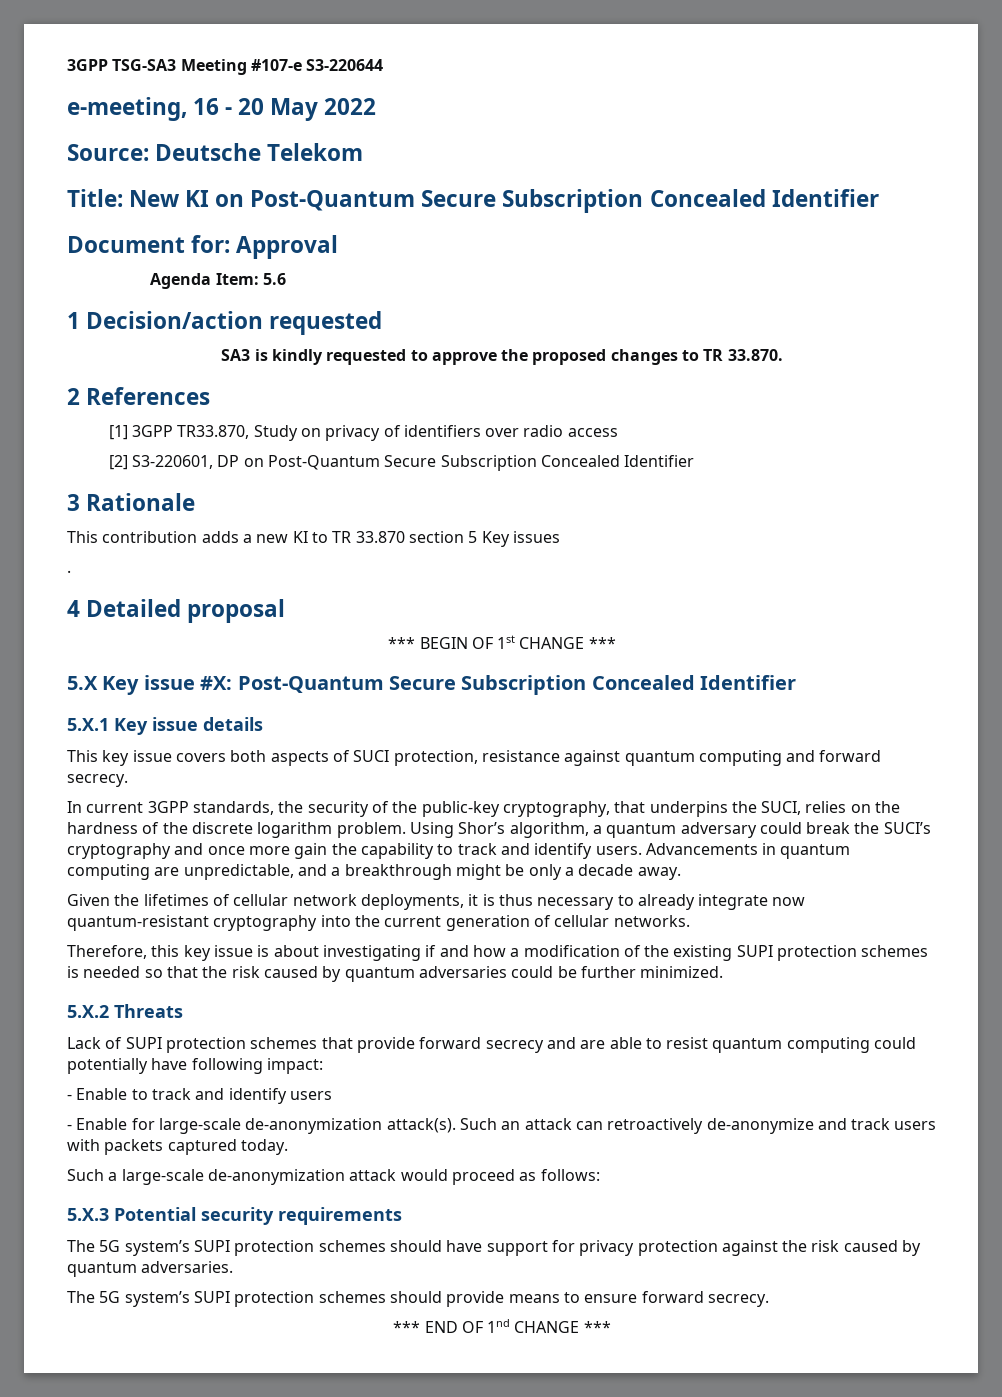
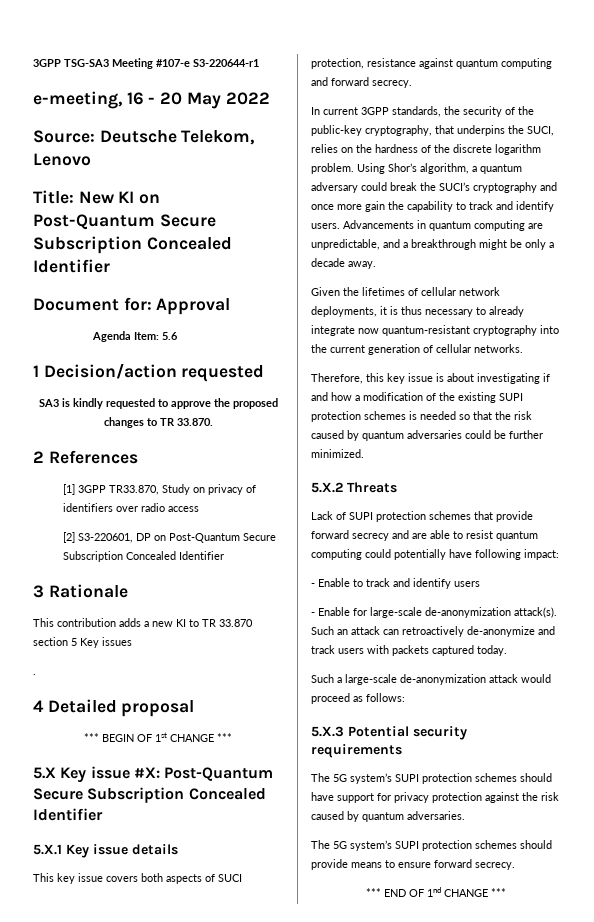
[306,59,384,71] S3-220644 -> [193,59,259,67] S3-220644-r1
[267,143,364,161] Telekom -> [181,130,255,145] [33,153,91,166] Telekom, Lenovo

